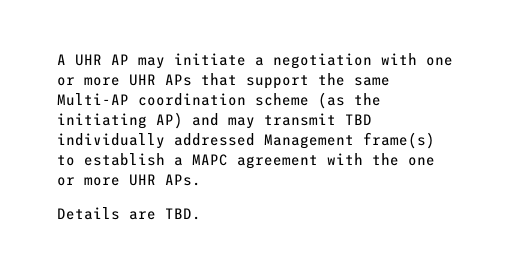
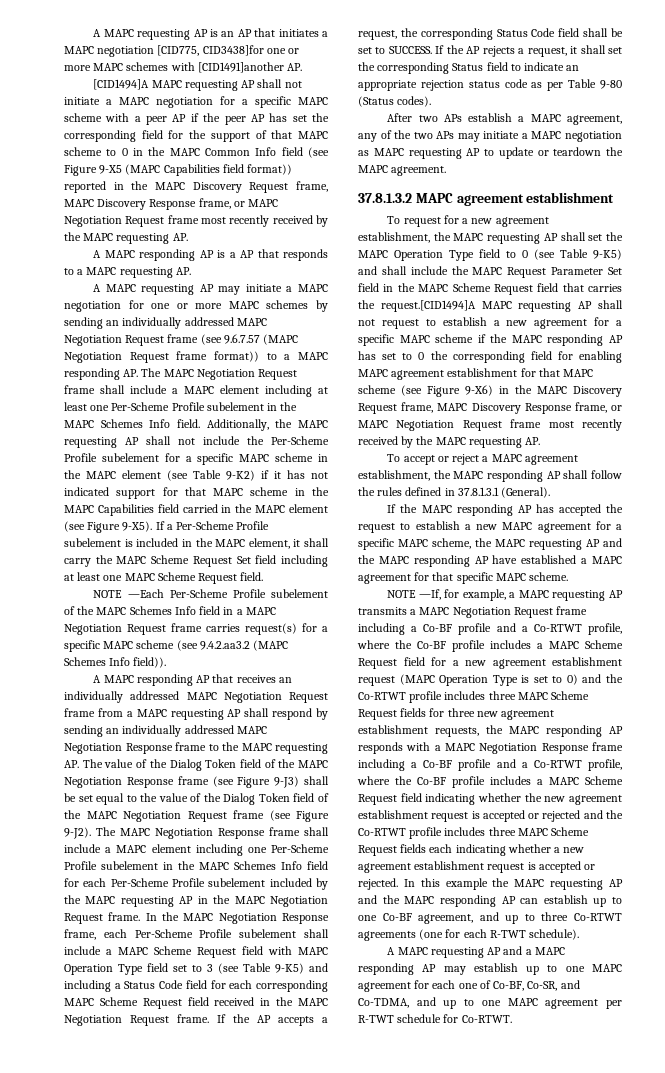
[57,53,453,69] [57,73,390,89] [57,92,381,109] [57,112,372,129] [57,132,435,149] [57,153,435,169] [57,174,201,186] [57,207,201,220] A UHR AP may initiate a negotiation with one or more UHR APs that support the same Multi-AP coordination scheme (as the initiating AP) and may transmit TBD individually addressed Management frame(s) to establish a MAPC agreement with the one or more UHR APs. // Details are TBD. -> [93,28,328,40] [64,45,300,57] [64,62,303,73] [93,79,302,91] [64,96,328,108] [64,113,330,125] [64,130,328,142] [64,147,329,158] [64,164,293,176] [64,181,328,193] [64,198,279,210] [64,215,329,227] [64,232,188,244] [93,249,328,261] [64,267,191,278] [93,284,328,295] [64,300,328,312] [64,317,267,329] [64,334,299,346] [64,351,328,363] [64,368,298,380] [64,385,328,397] [64,402,298,411] [64,419,328,431] [64,436,329,448] [64,453,328,465] [64,470,328,481] [64,487,329,499] [64,504,328,516] [64,521,270,533] [64,538,329,549] [64,555,328,567] [64,572,264,584] [93,589,328,598] [64,606,276,615] [64,623,328,635] [64,640,289,652] [64,657,167,668] [93,674,292,686] [64,691,328,703] [64,708,328,720] [64,725,267,737] [64,742,328,754] [64,759,328,771] [64,776,330,788] [64,793,329,805] [64,810,329,822] [64,827,329,839] [64,844,329,856] [64,861,328,870] [64,878,328,890] [64,895,328,907] [64,912,329,924] [64,929,329,940] [64,946,328,958] [64,963,328,975] [64,980,328,992] [64,997,328,1009] [64,1014,328,1026] [358,28,623,40] [358,45,622,57] [358,62,580,74] [358,79,622,91] [358,96,432,107] [387,113,622,125] [358,130,622,142] [358,147,623,159] [358,165,447,176] [358,192,615,206] [387,215,549,227] [358,232,623,244] [358,249,622,261] [358,266,622,278] [358,283,622,295] [358,300,623,312] [358,317,622,329] [358,334,623,346] [358,351,622,363] [358,368,594,380] [358,385,622,397] [358,402,622,414] [358,419,622,431] [358,436,541,448] [387,454,578,465] [358,470,622,482] [358,487,551,498] [387,504,623,516] [358,521,622,533] [358,538,622,550] [358,555,622,567] [358,572,569,584] [387,589,623,601] [358,606,588,618] [358,623,622,635] [357,640,623,652] [358,657,622,669] [358,674,623,686] [358,691,590,703] [358,708,555,720] [358,725,623,737] [358,742,623,754] [358,759,622,771] [357,776,623,788] [358,793,622,805] [358,810,623,822] [358,827,590,839] [358,844,585,856] [358,861,596,873] [358,878,623,890] [358,895,622,907] [358,912,622,924] [358,929,580,941] [387,946,565,958] [358,963,622,975] [358,980,580,992] [358,997,622,1009] [358,1014,512,1023] A MAPC requesting AP is an AP that initiates a MAPC negotiation [CID775, CID3438]for one or more MAPC schemes with [CID1491]another AP. // [CID1494]A MAPC requesting AP shall not initiate a MAPC negotiation for a specific MAPC scheme with a peer AP if the peer AP has set the corresponding field for the support of that MAPC scheme to 0 in the MAPC Common Info field (see Figure 9-X5 (MAPC Capabilities field format)) reported in the MAPC Discovery Request frame, MAPC Discovery Response frame, or MAPC Negotiation Request frame most recently received by the MAPC requesting AP. // A MAPC responding AP is a AP that responds to a MAPC requesting AP. // A MAPC requesting AP may initiate a MAPC negotiation for one or more MAPC schemes by sending an individually addressed MAPC Negotiation Request frame (see 9.6.7.57 (MAPC Negotiation Request frame format)) to a MAPC responding AP. The MAPC Negotiation Request frame shall include a MAPC element including at least one Per-Scheme Profile subelement in the MAPC Schemes Info field. Additionally, the MAPC requesting AP shall not include the Per-Scheme Profile subelement for a specific MAPC scheme in the MAPC element (see Table 9-K2) if it has not indicated support for that MAPC scheme in the MAPC Capabilities field carried in the MAPC element (see Figure 9-X5). If a Per-Scheme Profile subelement is included in the MAPC element, it shall carry the MAPC Scheme Request Set field including at least one MAPC Scheme Request field. // NOTE —Each Per-Scheme Profile subelement of the MAPC Schemes Info field in a MAPC Negotiation Request frame carries request(s) for a specific MAPC scheme (see 9.4.2.aa3.2 (MAPC Schemes Info field)). // A MAPC responding AP that receives an individually addressed MAPC Negotiation Request frame from a MAPC requesting AP shall respond by sending an individually addressed MAPC Negotiation Response frame to the MAPC requesting AP. The value of the Dialog Token field of the MAPC Negotiation Response frame (see Figure 9-J3) shall be set equal to the value of the Dialog Token field of the MAPC Negotiation Request frame (see Figure 9-J2). The MAPC Negotiation Response frame shall include a MAPC element including one Per-Scheme Profile subelement in the MAPC Schemes Info field for each Per-Scheme Profile subelement included by the MAPC requesting AP in the MAPC Negotiation Request frame. In the MAPC Negotiation Response frame, each Per-Scheme Profile subelement shall include a MAPC Scheme Request field with MAPC Operation Type field set to 3 (see Table 9-K5) and including a Status Code field for each corresponding MAPC Scheme Request field received in the MAPC Negotiation Request frame. If the AP accepts a request, the corresponding Status Code field shall be set to SUCCESS. If the AP rejects a request, it shall set the corresponding Status field to indicate an appropriate rejection status code as per Table 9-80 (Status codes). // After two APs establish a MAPC agreement, any of the two APs may initiate a MAPC negotiation as MAPC requesting AP to update or teardown the MAPC agreement. // 37.8.1.3.2 MAPC agreement establishment // To request for a new agreement establishment, the MAPC requesting AP shall set the MAPC Operation Type field to 0 (see Table 9-K5) and shall include the MAPC Request Parameter Set field in the MAPC Scheme Request field that carries the request.[CID1494]A MAPC requesting AP shall not request to establish a new agreement for a specific MAPC scheme if the MAPC responding AP has set to 0 the corresponding field for enabling MAPC agreement establishment for that MAPC scheme (see Figure 9-X6) in the MAPC Discovery Request frame, MAPC Discovery Response frame, or MAPC Negotiation Request frame most recently received by the MAPC requesting AP. // To accept or reject a MAPC agreement establishment, the MAPC responding AP shall follow the rules defined in 37.8.1.3.1 (General). // If the MAPC responding AP has accepted the request to establish a new MAPC agreement for a specific MAPC scheme, the MAPC requesting AP and the MAPC responding AP have established a MAPC agreement for that specific MAPC scheme. // NOTE —If, for example, a MAPC requesting AP transmits a MAPC Negotiation Request frame including a Co-BF profile and a Co-RTWT profile, where the Co-BF profile includes a MAPC Scheme Request field for a new agreement establishment request (MAPC Operation Type is set to 0) and the Co-RTWT profile includes three MAPC Scheme Request fields for three new agreement establishment requests, the MAPC responding AP responds with a MAPC Negotiation Response frame including a Co-BF profile and a Co-RTWT profile, where the Co-BF profile includes a MAPC Scheme Request field indicating whether the new agreement establishment request is accepted or rejected and the Co-RTWT profile includes three MAPC Scheme Request fields each indicating whether a new agreement establishment request is accepted or rejected. In this example the MAPC requesting AP and the MAPC responding AP can establish up to one Co-BF agreement, and up to three Co-RTWT agreements (one for each R-TWT schedule). // A MAPC requesting AP and a MAPC responding AP may establish up to one MAPC agreement for each one of Co-BF, Co-SR, and Co-TDMA, and up to one MAPC agreement per R-TWT schedule for Co-RTWT.

